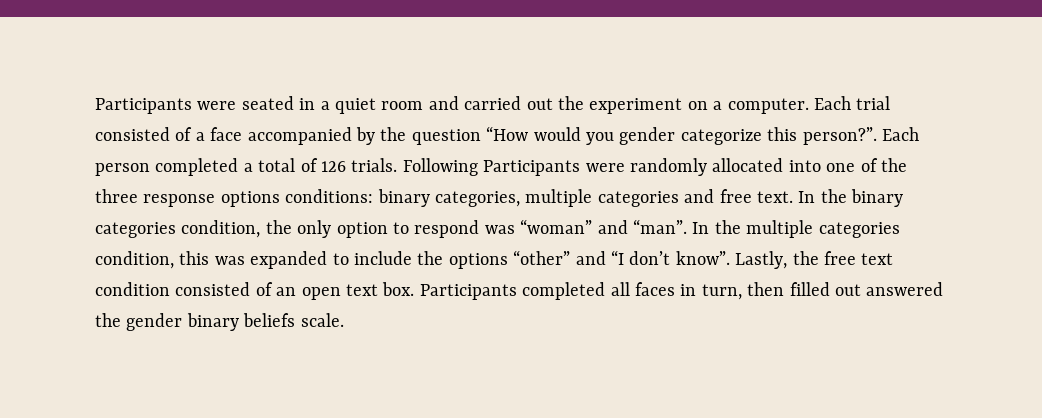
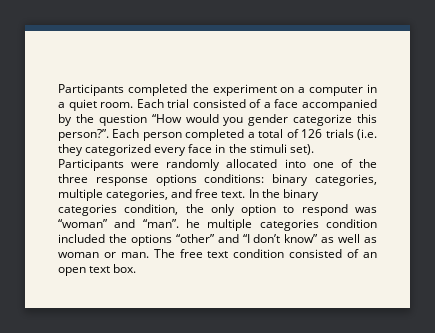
[95,96,809,114] Participants were seated in a quiet room and carried out the experiment on a computer. -> [58,84,377,96] [58,99,134,111] Participants completed the experiment on a computer in a quiet room.
[351,158,478,176] trials. Following -> [325,129,378,140] [58,144,314,156] trials (i.e. they categorized every face in the stimuli set).
[597,191,679,207] categories -> [106,189,169,201] categories,
[692,220,900,238] [95,251,412,269] In the multiple categories condition, this was expanded to include -> [186,219,377,231] [58,234,105,243] he multiple categories condition included
[675,251,819,269] know”. Lastly, the -> [284,234,377,243] [58,249,175,258] know” as well as woman or man. The
[419,282,944,300] [95,313,344,331] Participants completed all faces in turn, then filled out answered the gender binary beliefs scale. -> (137, 268) none

